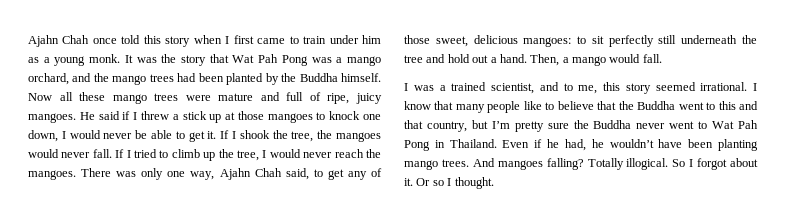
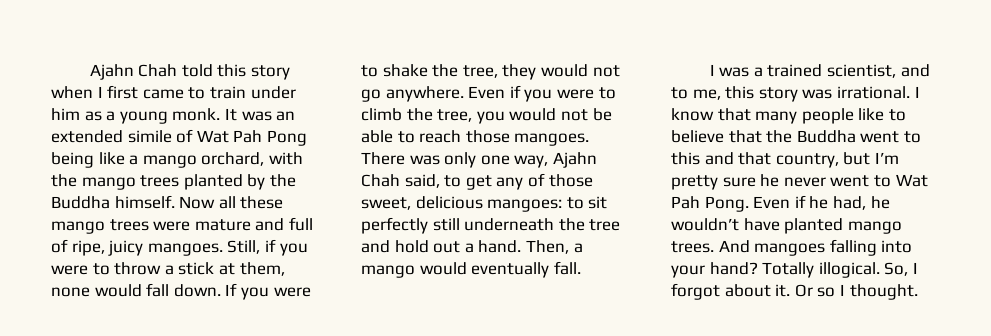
[28,35,117,47] Ajahn Chah once -> [89,64,178,80] Ajahn Chah
[161,54,332,66] the story that Wat Pah Pong was -> [276,111,296,121] [51,129,307,146] [51,152,125,168] an extended simile of Wat Pah Pong being like
[72,73,92,82] and -> [268,152,303,165] with
[177,73,224,82] had been -> (180, 181) none
[79,111,381,123] [28,130,382,142] [28,149,381,161] He said if I threw a stick up at those mangoes to knock one down, I would never be able to get it. If I shook the tree, the mangoes would never fall. If I tried to climb up the tree, I would never reach the -> [227,239,308,256] [51,262,285,276] [51,283,311,300] [361,64,620,80] [361,85,616,102] [361,108,612,124] [361,130,510,143] Still, if you were to throw a stick at them, none would fall down. If you were to shake the tree, they would not go anywhere. Even if you were to climb the tree, you would not be able to reach those
(641, 58) none -> [471,262,550,278] eventually
[655,82,696,91] seemed -> [802,89,833,99] was
[573,120,632,129] the Buddha -> [760,174,780,187] he
[404,139,497,151] Pong in Thailand. -> [704,196,749,212] Pong.
[688,139,758,151] been planting -> [784,218,844,234] planted
[546,158,584,170] falling? -> [829,239,913,256] [671,262,758,278] falling into your hand?
[672,159,686,167] So -> [884,262,909,276] So,

